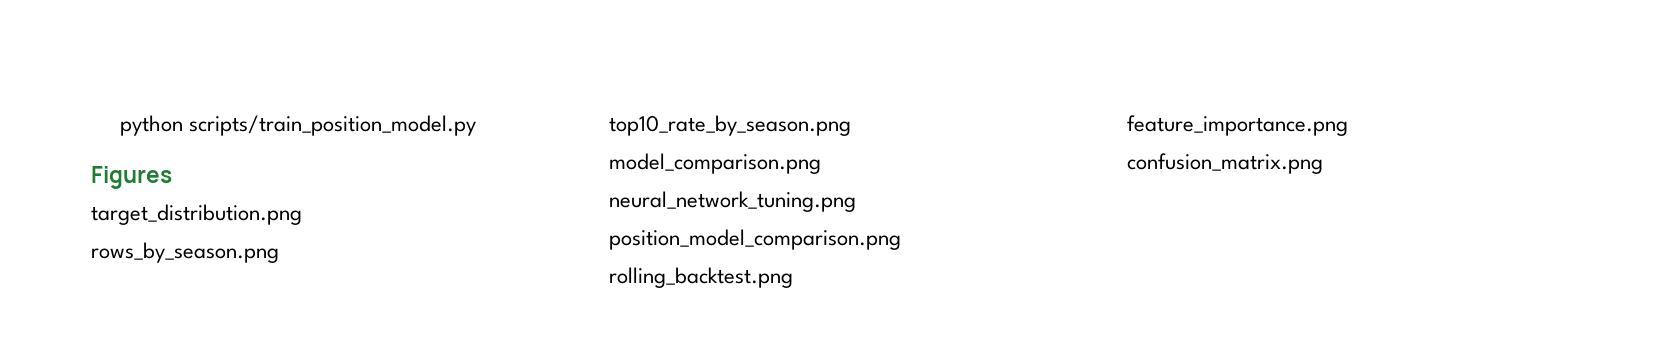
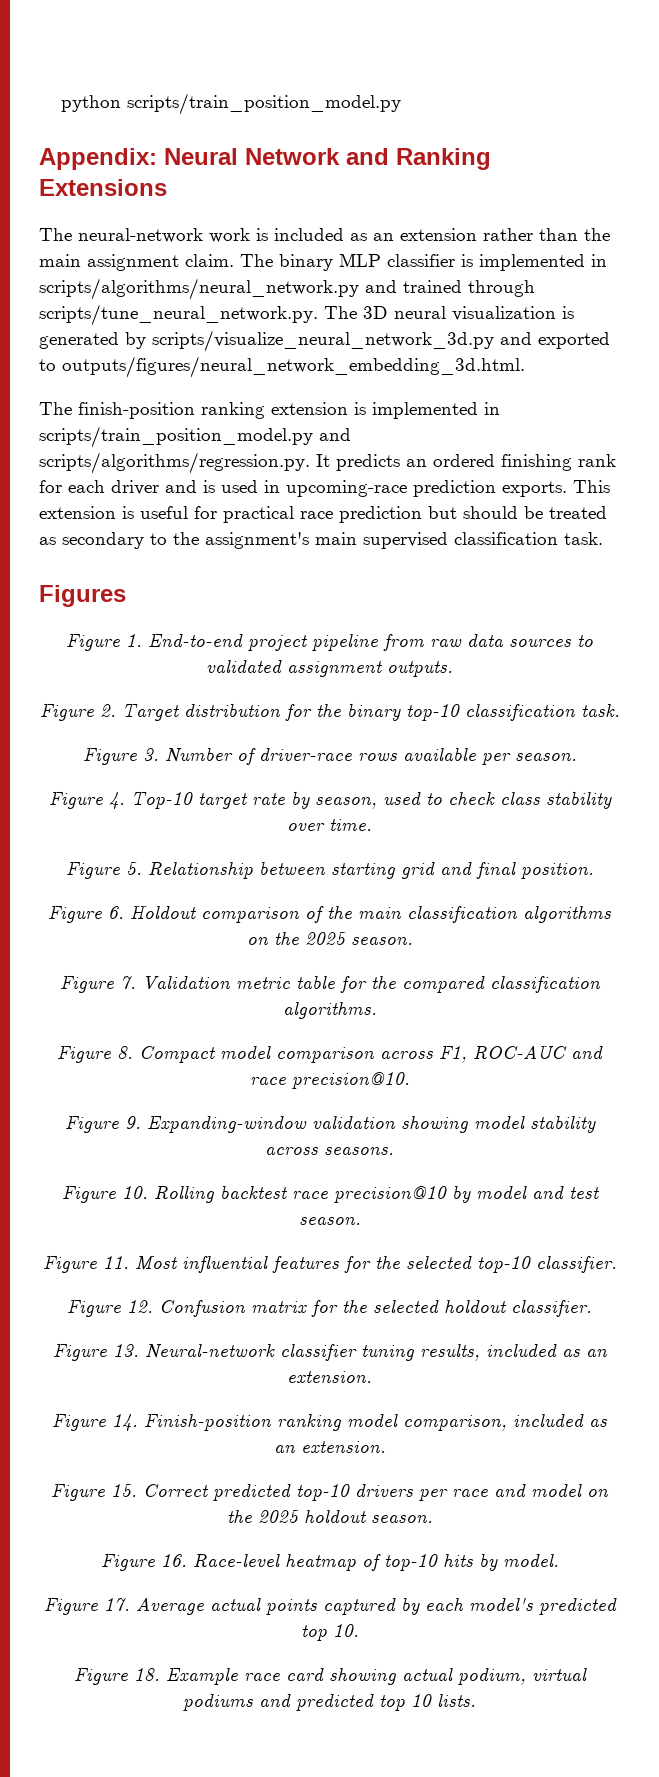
[91,166,172,189] [91,204,302,225] [91,242,279,263] [609,115,851,136] [609,153,821,174] [609,191,856,212] [609,229,901,250] [609,267,793,288] [1127,115,1348,136] [1127,153,1323,174] Figures // target_distribution.png // rows_by_season.png // top10_rate_by_season.png // model_comparison.png // neural_network_tuning.png // position_model_comparison.png // rolling_backtest.png // feature_importance.png // confusion_matrix.png -> [39,148,491,170] [39,179,167,196] [39,228,610,243] [39,253,607,271] [39,278,535,300] [39,304,574,326] [39,330,610,352] [39,356,525,378] [39,402,500,419] [39,426,351,448] [39,452,616,474] [39,480,610,497] [39,506,607,523] [39,532,603,549] [39,585,126,607] [66,633,593,651] [206,660,453,677] [39,703,620,721] [82,747,577,765] [48,791,612,809] [287,819,372,831] [65,861,594,879] [48,905,611,923] [246,932,413,945] [59,975,601,993] [282,1002,377,1019] [57,1045,603,1063] [249,1072,410,1089] [64,1115,596,1133] [265,1147,394,1155] [61,1185,600,1203] [298,1217,361,1225] [42,1255,617,1273] [67,1299,592,1317] [52,1343,608,1361] [287,1371,372,1383] [52,1413,607,1431] [273,1441,386,1453] [51,1483,609,1501] [226,1510,433,1523] [100,1553,559,1571] [43,1597,617,1615] [300,1624,359,1641] [73,1667,587,1685] [183,1694,476,1711] Appendix: Neural Network and Ranking Extensions // The neural-network work is included as an extension rather than the main assignment claim. The binary MLP classifier is implemented in scripts/algorithms/neural_network.py and trained through scripts/tune_neural_network.py. The 3D neural visualization is generated by scripts/visualize_neural_network_3d.py and exported to outputs/figures/neural_network_embedding_3d.html. // The finish-position ranking extension is implemented in scripts/train_position_model.py and scripts/algorithms/regression.py. It predicts an ordered finishing rank for each driver and is used in upcoming-race prediction exports. This extension is useful for practical race prediction but should be treated as secondary to the assignment's main supervised classification task. // Figures // Figure 1. End-to-end project pipeline from raw data sources to validated assignment outputs. // Figure 2. Target distribution for the binary top-10 classification task. // Figure 3. Number of driver-race rows available per season. // Figure 4. Top-10 target rate by season, used to check class stability over time. // Figure 5. Relationship between starting grid and final position. // Figure 6. Holdout comparison of the main classification algorithms on the 2025 season. // Figure 7. Validation metric table for the compared classification algorithms. // Figure 8. Compact model comparison across F1, ROC-AUC and race precision@10. // Figure 9. Expanding-window validation showing model stability across seasons. // Figure 10. Rolling backtest race precision@10 by model and test season. // Figure 11. Most influential features for the selected top-10 classifier. // Figure 12. Confusion matrix for the selected holdout classifier. // Figure 13. Neural-network classifier tuning results, included as an extension. // Figure 14. Finish-position ranking model comparison, included as an extension. // Figure 15. Correct predicted top-10 drivers per race and model on the 2025 holdout season. // Figure 16. Race-level heatmap of top-10 hits by model. // Figure 17. Average actual points captured by each model's predicted top 10. // Figure 18. Example race card showing actual podium, virtual podiums and predicted top 10 lists.

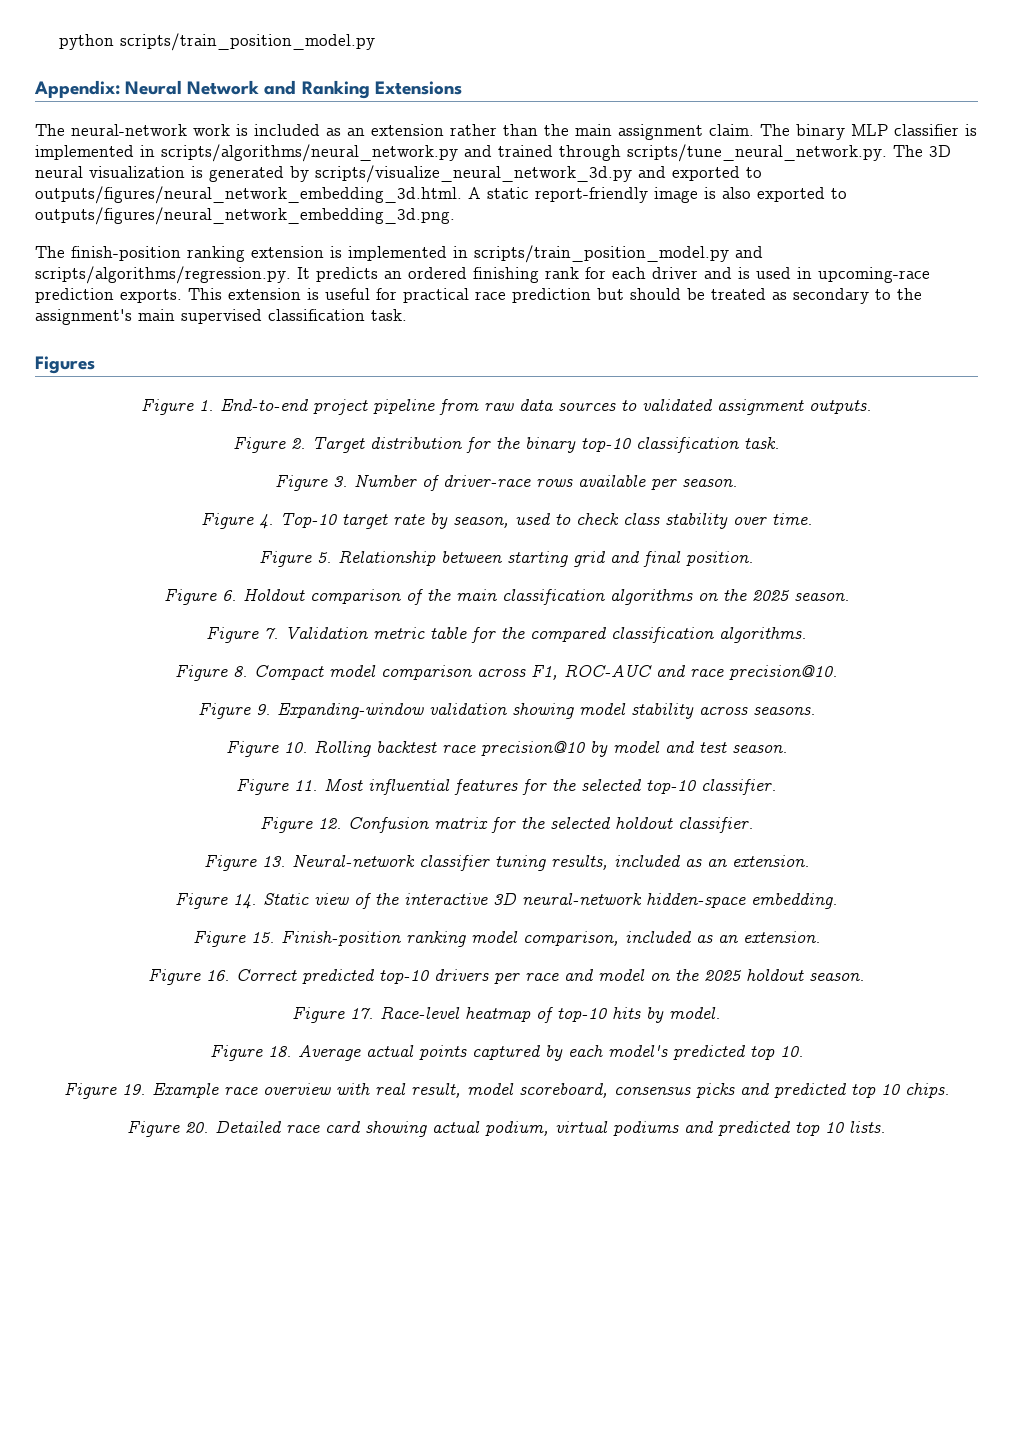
(525, 367) none -> [468,187,847,203] [35,207,455,225] A static report-friendly image is also exported to outputs/figures/neural_network_embedding_3d.png.
(138, 1422) none -> [263,892,838,909] [192,931,275,947] Static view of the interactive 3D neural-network hidden-space embedding. // Figure 15.
[111,1484,137,1497] 15. -> [206,970,230,981] 16.
[160,1554,187,1567] 16. -> [350,1008,374,1019] 17.
[103,1598,130,1611] 17. -> [267,1046,292,1057] 18.
[133,1668,160,1681] 18. -> [121,1084,146,1095] 19.
(280, 1677) none -> [262,1083,950,1098] [127,1120,320,1137] overview with real result, model scoreboard, consensus picks and predicted top 10 chips. // Figure 20. Detailed race

